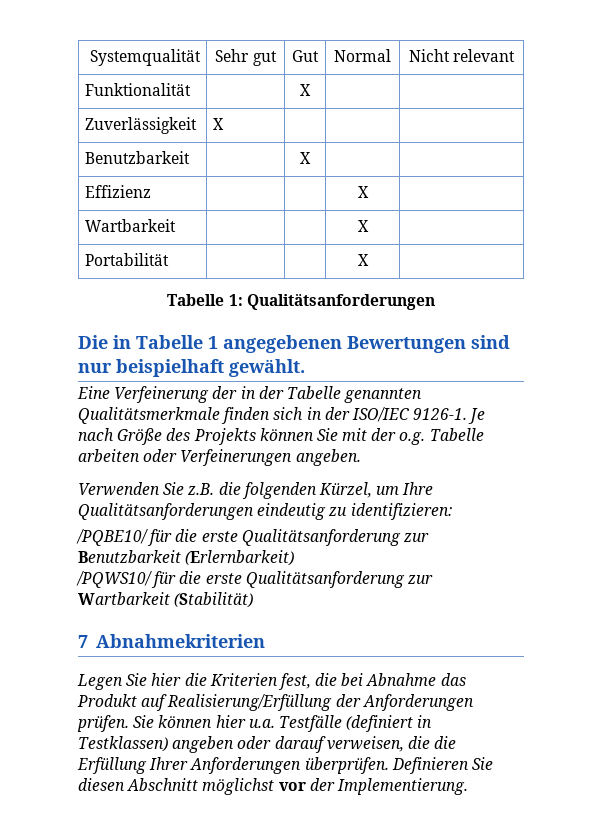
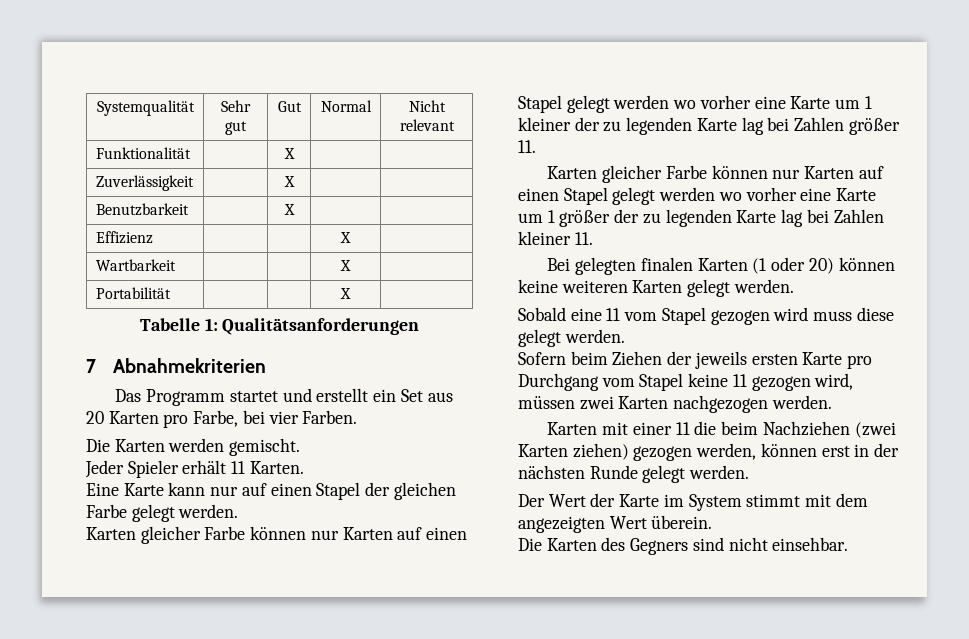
[212,118,224,130] X | | | -> [283,176,295,187] | X | |
[78,335,510,353] [78,359,305,377] [77,386,423,403] [78,407,486,424] [78,428,484,445] [78,449,361,466] [78,482,434,499] [78,503,452,520] [76,529,429,546] [78,550,295,566] [76,571,433,588] [78,592,254,608] [78,634,265,648] [77,673,466,690] [77,694,474,711] [77,715,433,732] [78,736,457,753] [77,757,493,774] [78,778,468,795] Die in Tabelle 1 angegebenen Bewertungen sind nur beispielhaft gewählt. // Eine Verfeinerung der in der Tabelle genannten Qualitätsmerkmale finden sich in der ISO/IEC 9126-1. Je nach Größe des Projekts können Sie mit der o.g. Tabelle arbeiten oder Verfeinerungen angeben. // Verwenden Sie z.B. die folgenden Kürzel, um Ihre Qualitätsanforderungen eindeutig zu identifizieren: // /PQBE10/ für die erste Qualitätsanforderung zur Benutzbarkeit (Erlernbarkeit) // /PQWS10/ für die erste Qualitätsanforderung zur Wartbarkeit (Stabilität) // 7 Abnahmekriterien // Legen Sie hier die Kriterien fest, die bei Abnahme das Produkt auf Realisierung/Erfüllung der Anforderungen prüfen. Sie können hier u.a. Testfälle (definiert in Testklassen) angeben oder darauf verweisen, die die Erfüllung Ihrer Anforderungen überprüfen. Definieren Sie diesen Abschnitt möglichst vor der Implementierung. -> [86,358,267,373] [115,388,453,406] [86,410,358,428] [86,438,301,456] [85,460,304,478] [86,482,456,500] [86,504,239,522] [86,526,468,544] [518,95,872,113] [518,117,900,135] [518,140,536,153] [547,165,884,183] [518,187,877,205] [518,209,884,227] [518,231,593,245] [547,257,895,275] [518,279,794,297] [518,307,894,325] [518,329,625,347] [518,351,873,369] [518,373,854,391] [518,395,832,413] [547,421,896,438] [518,443,900,461] [518,465,750,483] [518,493,868,511] [518,515,713,533] [518,537,849,555] 7 Abnahmekriterien // Das Programm startet und erstellt ein Set aus 20 Karten pro Farbe, bei vier Farben. // Die Karten werden gemischt. // Jeder Spieler erhält 11 Karten. // Eine Karte kann nur auf einen Stapel der gleichen Farbe gelegt werden. // Karten gleicher Farbe können nur Karten auf einen Stapel gelegt werden wo vorher eine Karte um 1 kleiner der zu legenden Karte lag bei Zahlen größer 11. // Karten gleicher Farbe können nur Karten auf einen Stapel gelegt werden wo vorher eine Karte um 1 größer der zu legenden Karte lag bei Zahlen kleiner 11. // Bei gelegten finalen Karten (1 oder 20) können keine weiteren Karten gelegt werden. // Sobald eine 11 vom Stapel gezogen wird muss diese gelegt werden. // Sofern beim Ziehen der jeweils ersten Karte pro Durchgang vom Stapel keine 11 gezogen wird, müssen zwei Karten nachgezogen werden. // Karten mit einer 11 die beim Nachziehen (zwei Karten ziehen) gezogen werden, können erst in der nächsten Runde gelegt werden. // Der Wert der Karte im System stimmt mit dem angezeigten Wert überein. // Die Karten des Gegners sind nicht einsehbar.

